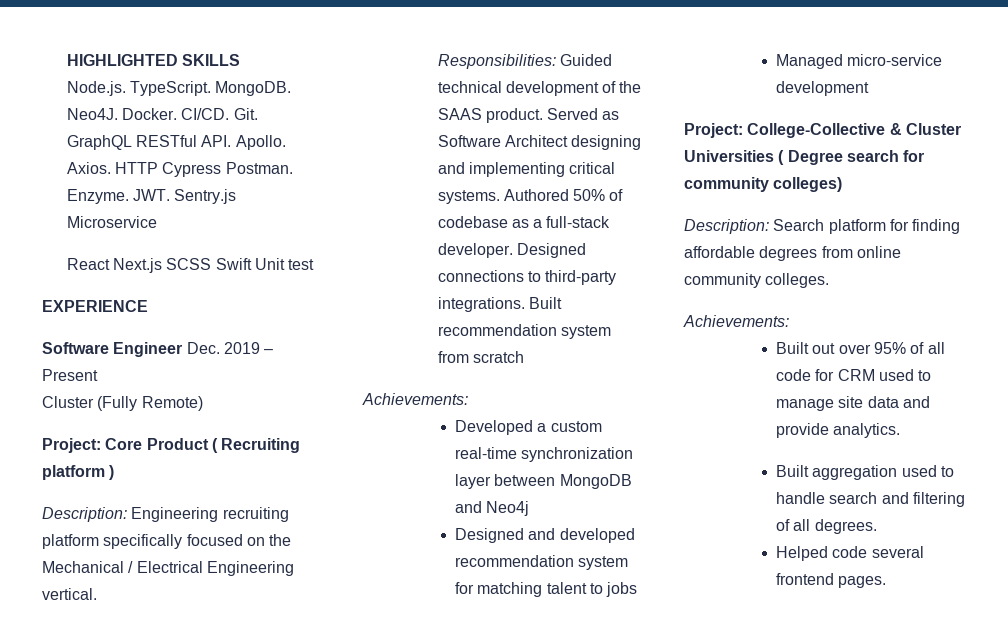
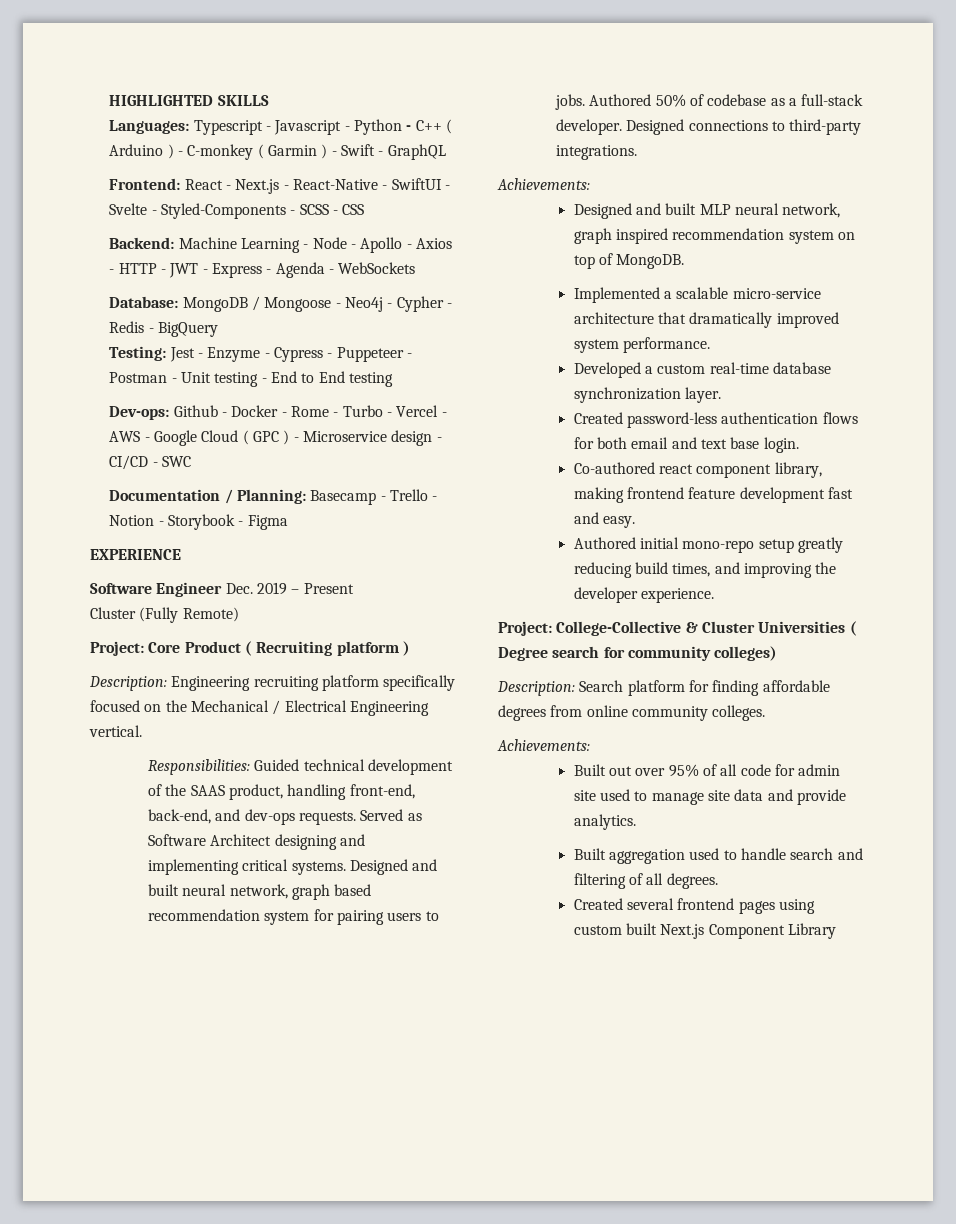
[66,81,292,96] [66,108,258,120] [66,135,286,150] [66,162,293,177] [66,189,237,204] [66,216,157,228] [66,258,315,273] Node.js. TypeScript. MongoDB. Neo4J. Docker. CI/CD. Git. GraphQL RESTful API. Apollo. Axios. HTTP Cypress Postman. Enzyme. JWT. Sentry.js Microservice // React Next.js SCSS Swift Unit test -> [109,119,452,135] [109,144,446,160] [109,178,450,194] [109,203,365,219] [109,237,452,253] [109,262,416,278] [109,296,452,312] [109,321,219,337] [109,346,412,362] [109,371,393,387] [109,405,447,420] [109,430,442,446] [109,455,192,470] [109,489,438,505] [109,514,288,530] Languages: Typescript - Javascript - Python - C++ ( Arduino ) - C-monkey ( Garmin ) - Swift - GraphQL // Frontend: React - Next.js - React-Native - SwiftUI - Svelte - Styled-Components - SCSS - CSS // Backend: Machine Learning - Node - Apollo - Axios - HTTP - JWT - Express - Agenda - WebSockets // Database: MongoDB / Mongoose - Neo4j - Cypher - Redis - BigQuery // Testing: Jest - Enzyme - Cypress - Puppeteer - Postman - Unit testing - End to End testing // Dev-ops: Github - Docker - Rome - Turbo - Vercel - AWS - Google Cloud ( GPC ) - Microservice design - CI/CD - SWC // Documentation / Planning: Basecamp - Trello - Notion - Storybook - Figma
[485,108,543,123] product. -> [229,784,415,800] [148,809,357,825] product, handling front-end, back-end, and dev-ops requests.
(500, 197) none -> [350,859,438,875] [148,884,372,900] [148,909,439,925] [555,94,586,110] Designed and built neural network, graph based recommendation system for pairing users to jobs.
[528,297,562,309] [437,324,611,339] [437,351,524,363] [362,393,468,405] [455,420,602,435] [455,447,634,462] [455,474,632,489] [455,501,530,516] [455,528,635,543] [455,555,629,570] [455,582,638,597] [776,54,943,69] [776,81,870,96] Built recommendation system from scratch // Achievements: // Developed a custom real-time synchronization layer between MongoDB and Neo4j // Designed and developed recommendation system for matching talent to jobs // Managed micro-service development -> [497,178,590,190] [573,203,841,219] [573,228,856,244] [573,253,685,269] [573,287,821,303] [573,312,839,328] [573,337,711,353] [573,362,832,378] [573,387,722,403] [573,412,858,428] [573,437,799,453] [573,462,822,478] [573,487,854,503] [573,512,636,528] [573,537,844,553] [573,562,837,578] [573,587,715,603] // Achievements: // Designed and built MLP neural network, graph inspired recommendation system on top of MongoDB. // Implemented a scalable micro-service architecture that dramatically improved system performance. // Developed a custom real-time database synchronization layer. // Created password-less authentication flows for both email and text base login. // Co-authored react component library, making frontend feature development fast and easy. // Authored initial mono-repo setup greatly reducing build times, and improving the developer experience.
[837,369,875,381] CRM -> [798,764,841,776] [573,790,596,801] admin site
[776,546,924,561] [776,573,887,588] Helped code several frontend pages. -> [573,898,816,914] [573,923,837,939] Created several frontend pages using custom built Next.js Component Library

